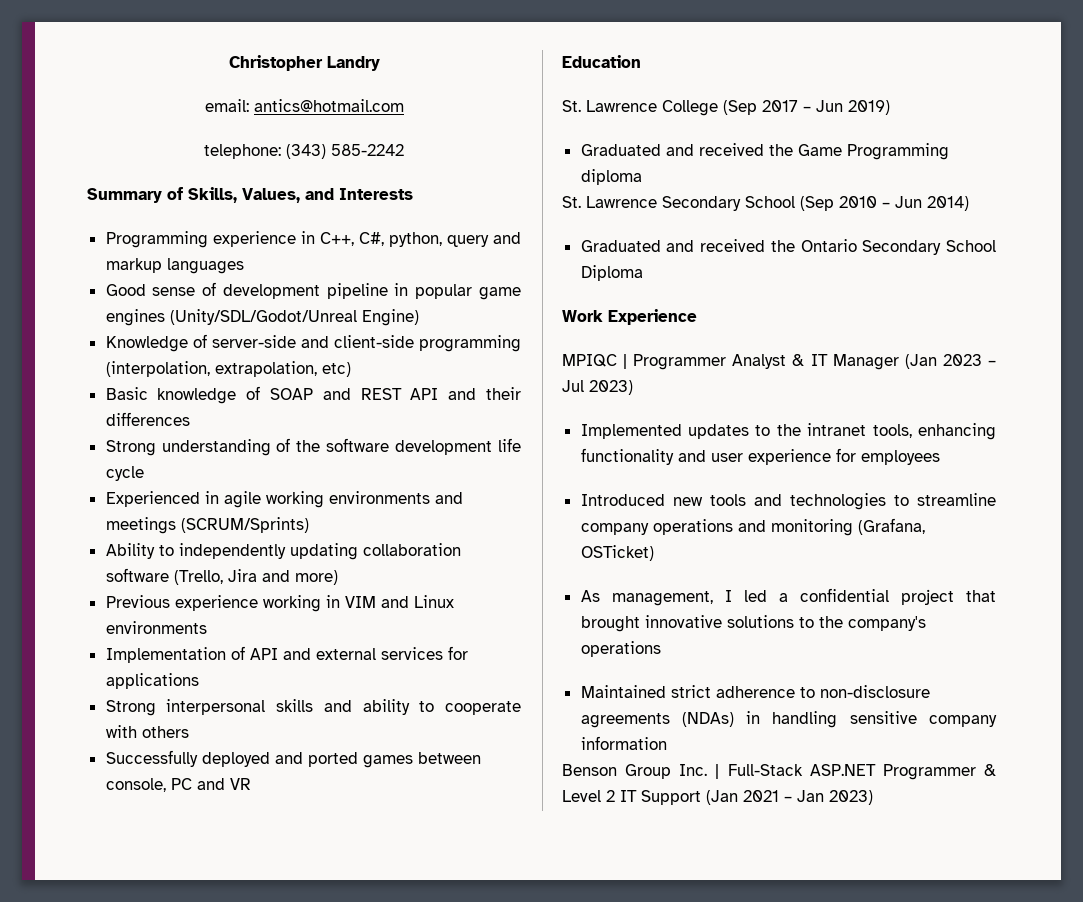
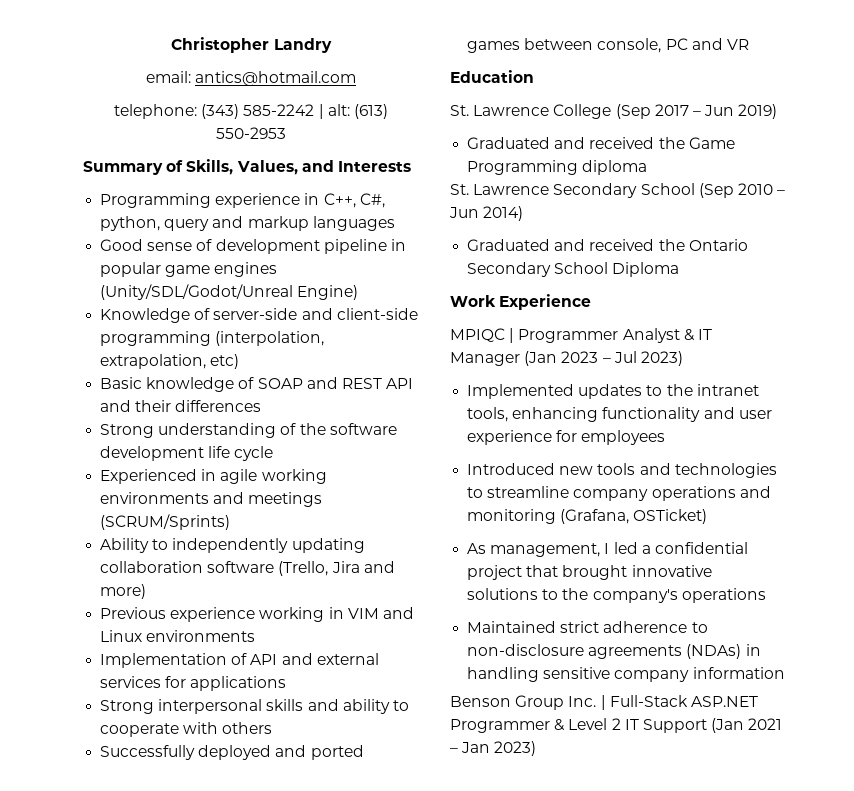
(404, 150) none -> [318,104,388,119] [216,127,286,139] | alt: (613) 550-2953

